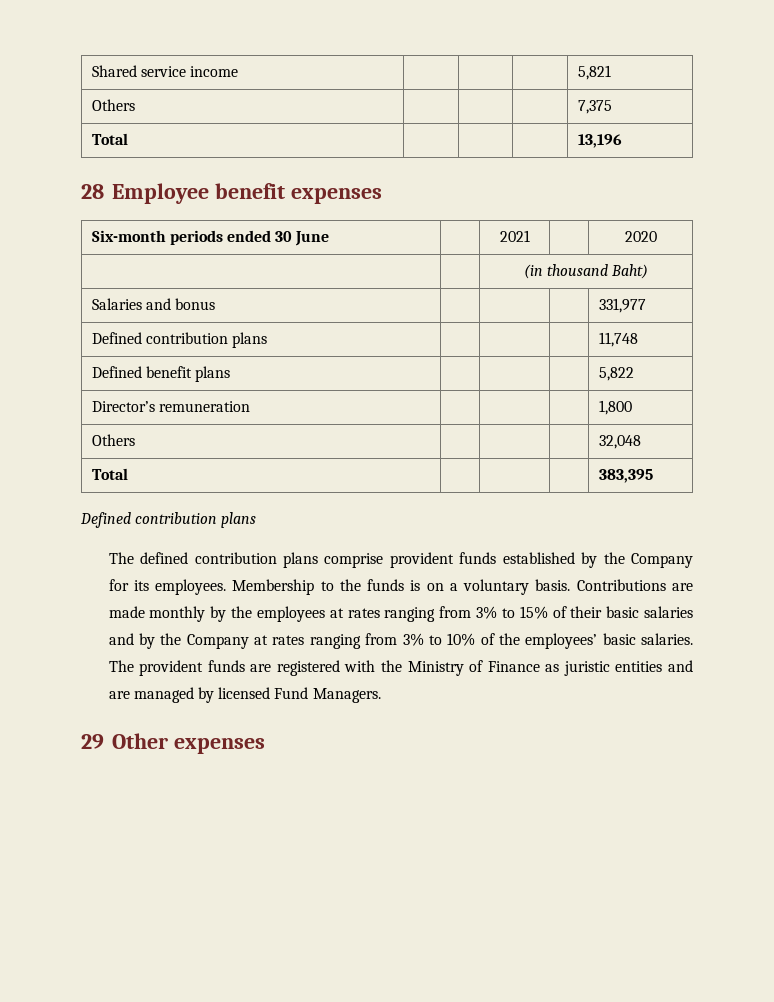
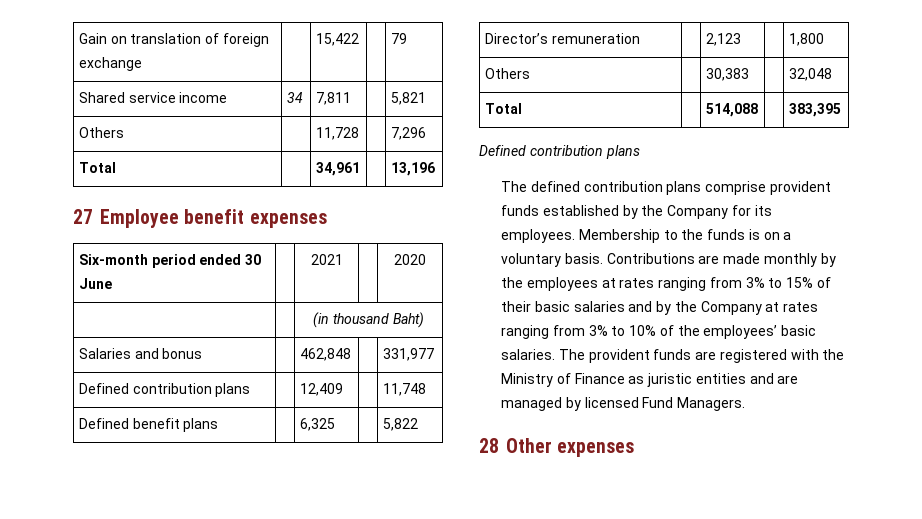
(91, 71) none -> [78,33,269,47] [78,57,142,71] [315,33,359,46] [390,33,407,44] Gain on translation of foreign exchange | | 15,422 | | 79 //
(238, 71) | -> [286,92,303,103] [315,92,351,105] 34 | 7,811
[577,100,612,114] [91,133,128,145] | | 7,375 // Total | | -> [315,127,359,140] [390,127,426,140] [78,162,116,173] [315,162,360,176] 11,728 | | 7,296 // Total | | 34,961
[81,184,104,199] 28 -> [73,209,93,224] 27
[169,230,223,245] periods -> [151,254,196,268] period
(215, 304) none -> [299,348,351,361] 462,848
(267, 340) none -> [299,383,343,396] 12,409
(230, 374) none -> [299,418,335,431] 6,325
(250, 406) none -> [705,33,741,46] 2,123
(135, 440) none -> [705,68,749,81] 30,383
(128, 474) none -> [705,103,758,117] 514,088
[81,734,104,749] 29 -> [479,438,499,453] 28

